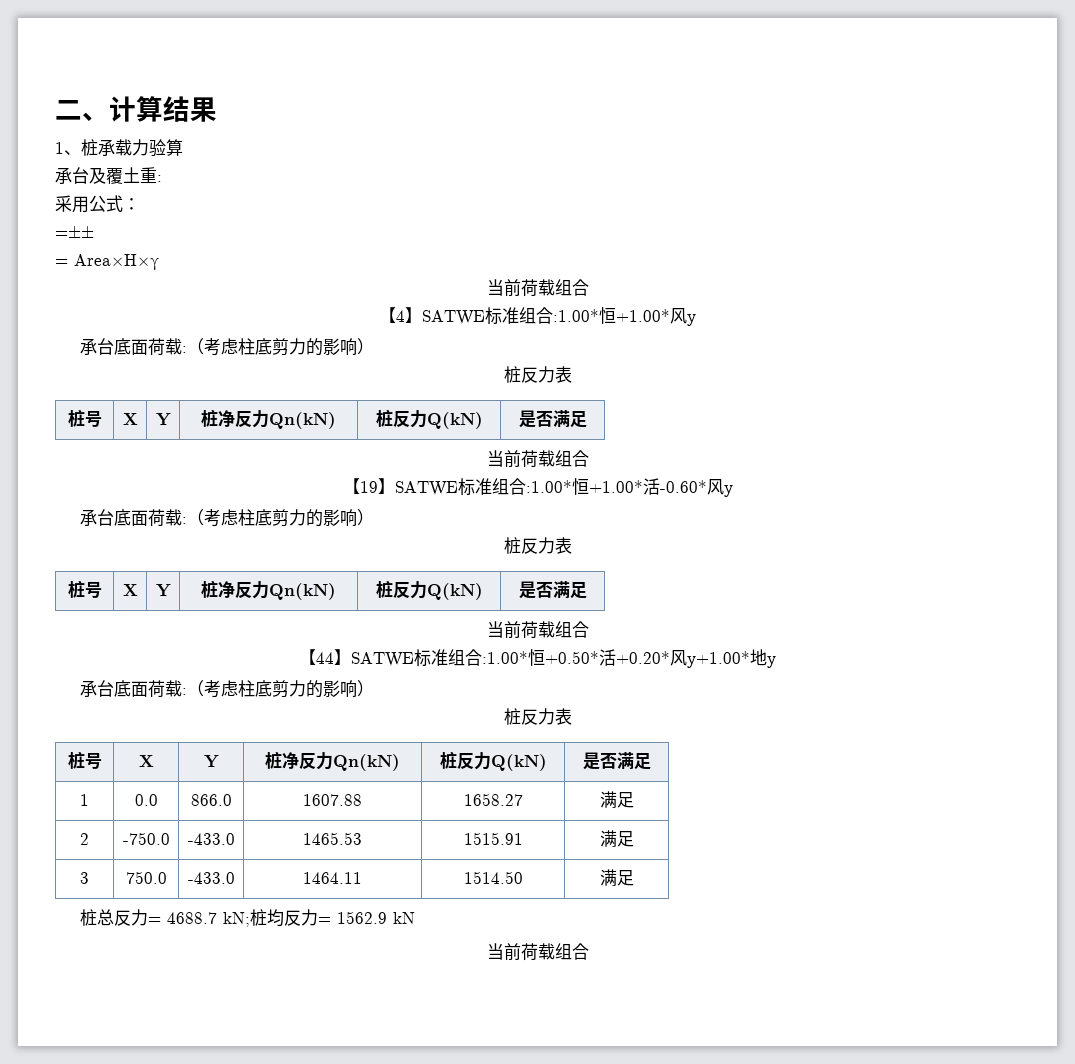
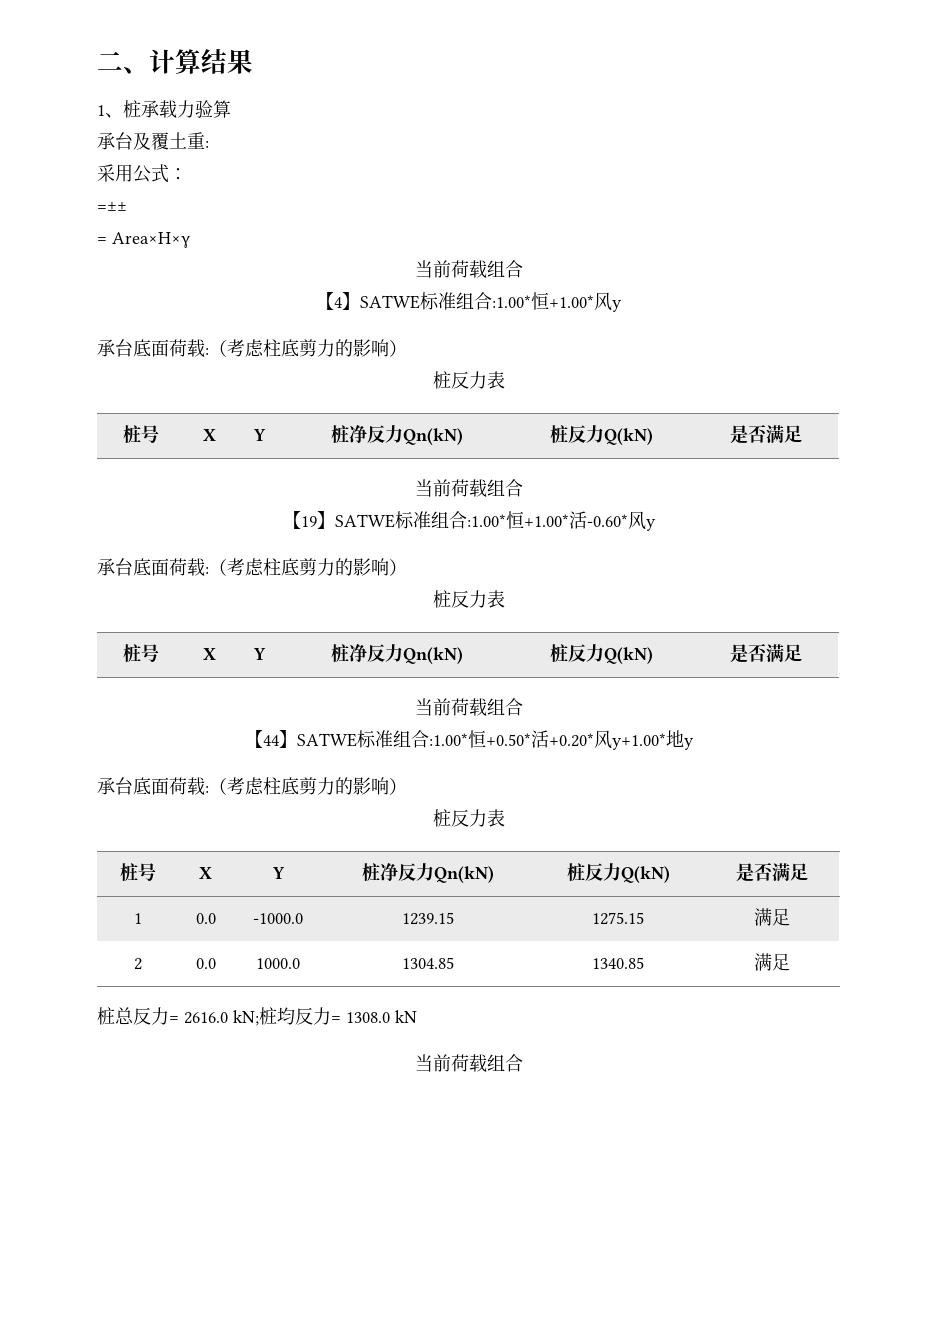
[190,794,232,806] [303,794,362,806] [463,793,523,806] 866.0 | 1607.88 | 1658.27 -> [253,913,303,924] [401,912,454,925] [592,912,644,925] -1000.0 | 1239.15 | 1275.15
[122,832,170,845] [187,833,235,845] [303,832,362,845] [463,832,523,845] [599,830,634,847] [80,872,89,884] [125,871,167,884] [187,872,235,884] [303,872,362,884] [463,871,523,884] -750.0 | -433.0 | 1465.53 | 1515.91 | 满足 // 3 | 750.0 | -433.0 | 1464.11 | 1514.50 -> [195,958,216,969] [256,958,300,969] [401,957,454,969] [592,957,644,969] 0.0 | 1000.0 | 1304.85 | 1340.85
[167,912,218,924] 4688.7 -> [184,1012,228,1024] 2616.0
[337,911,388,924] 1562.9 -> [346,1012,390,1023] 1308.0

